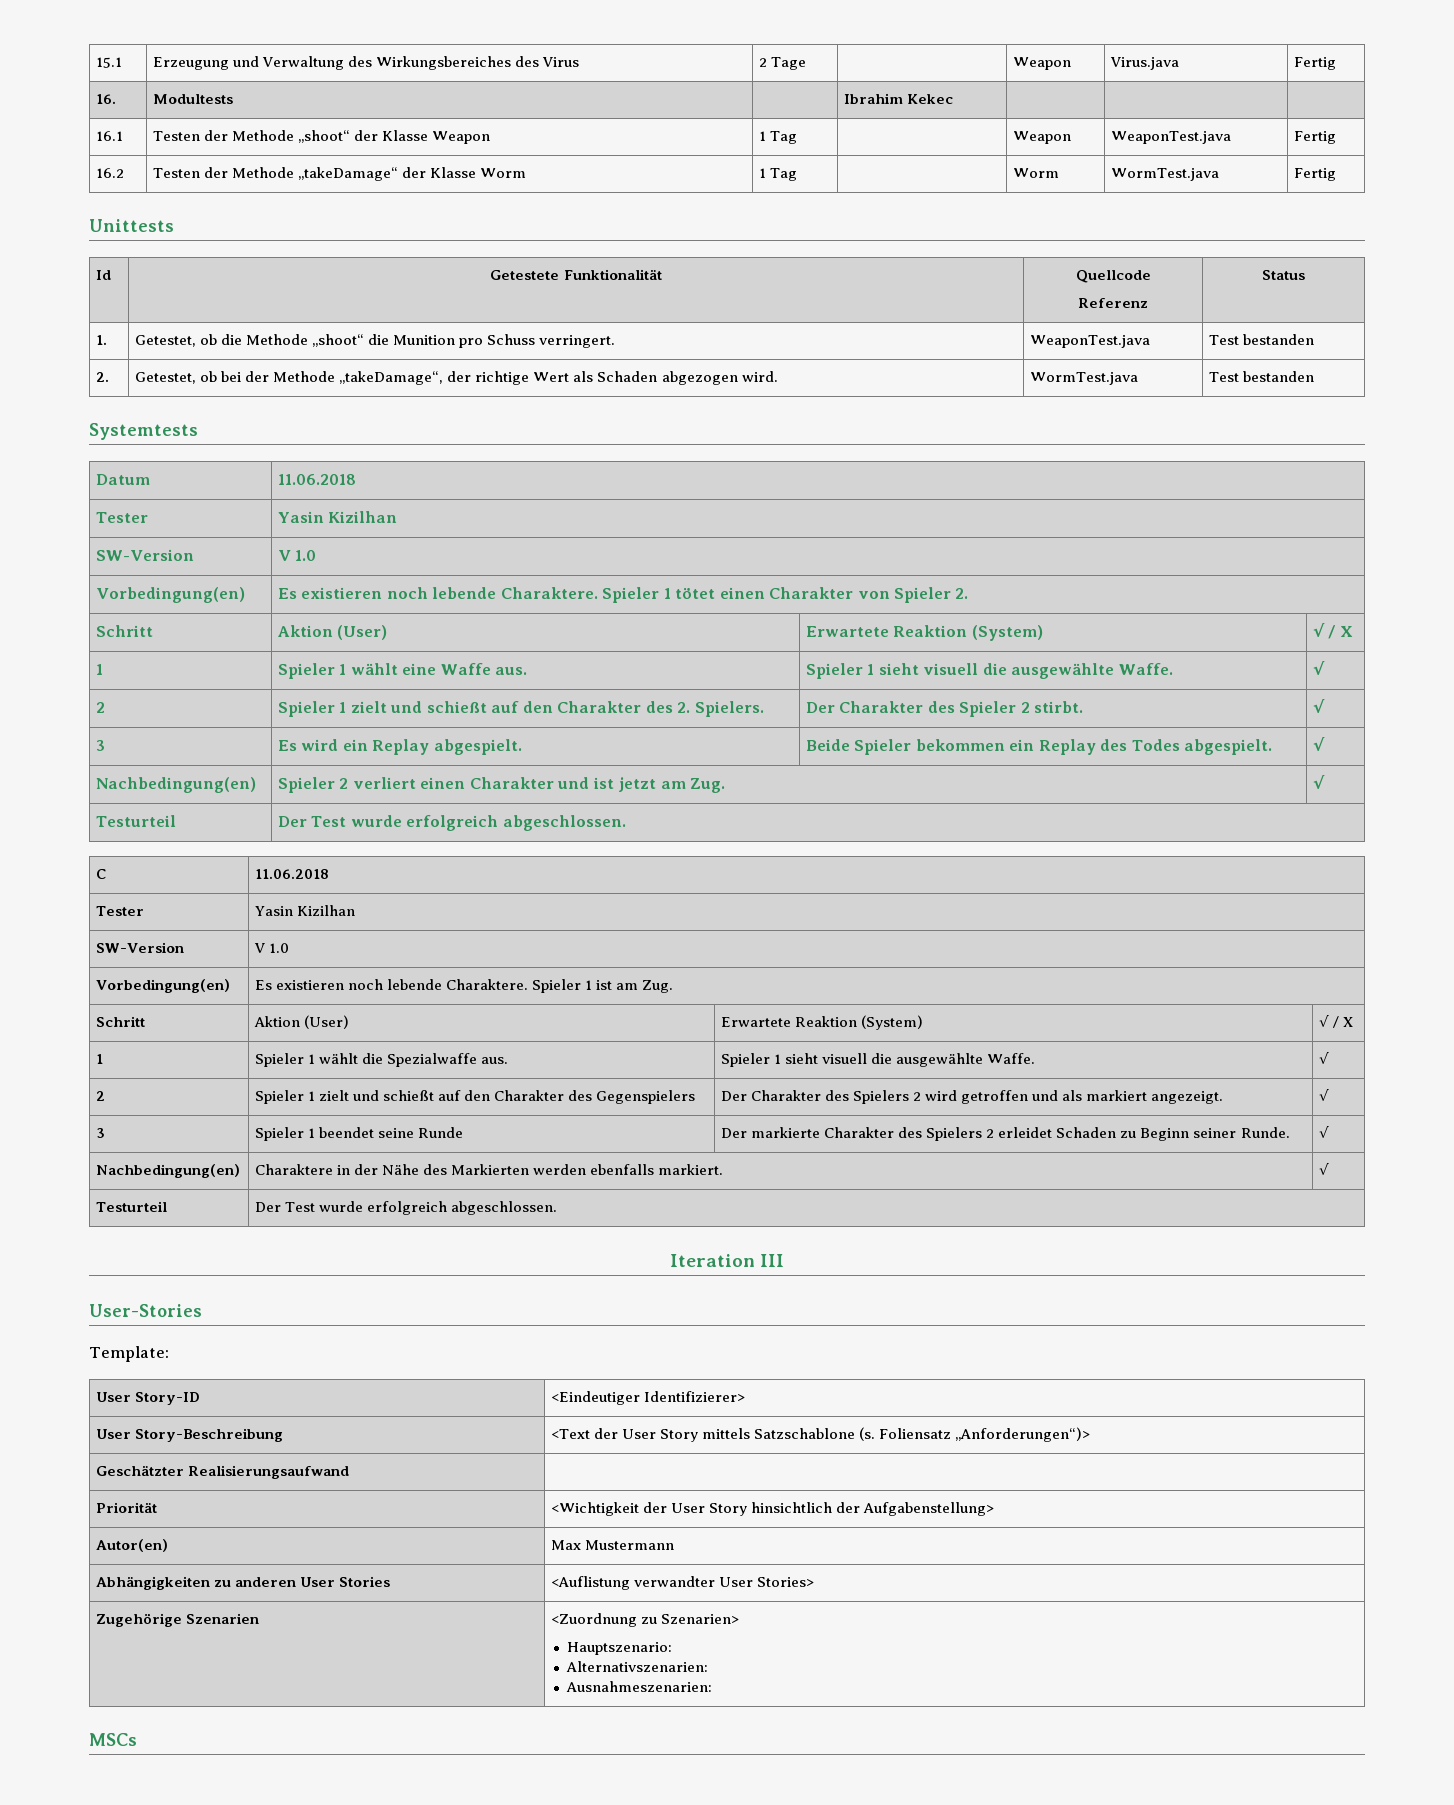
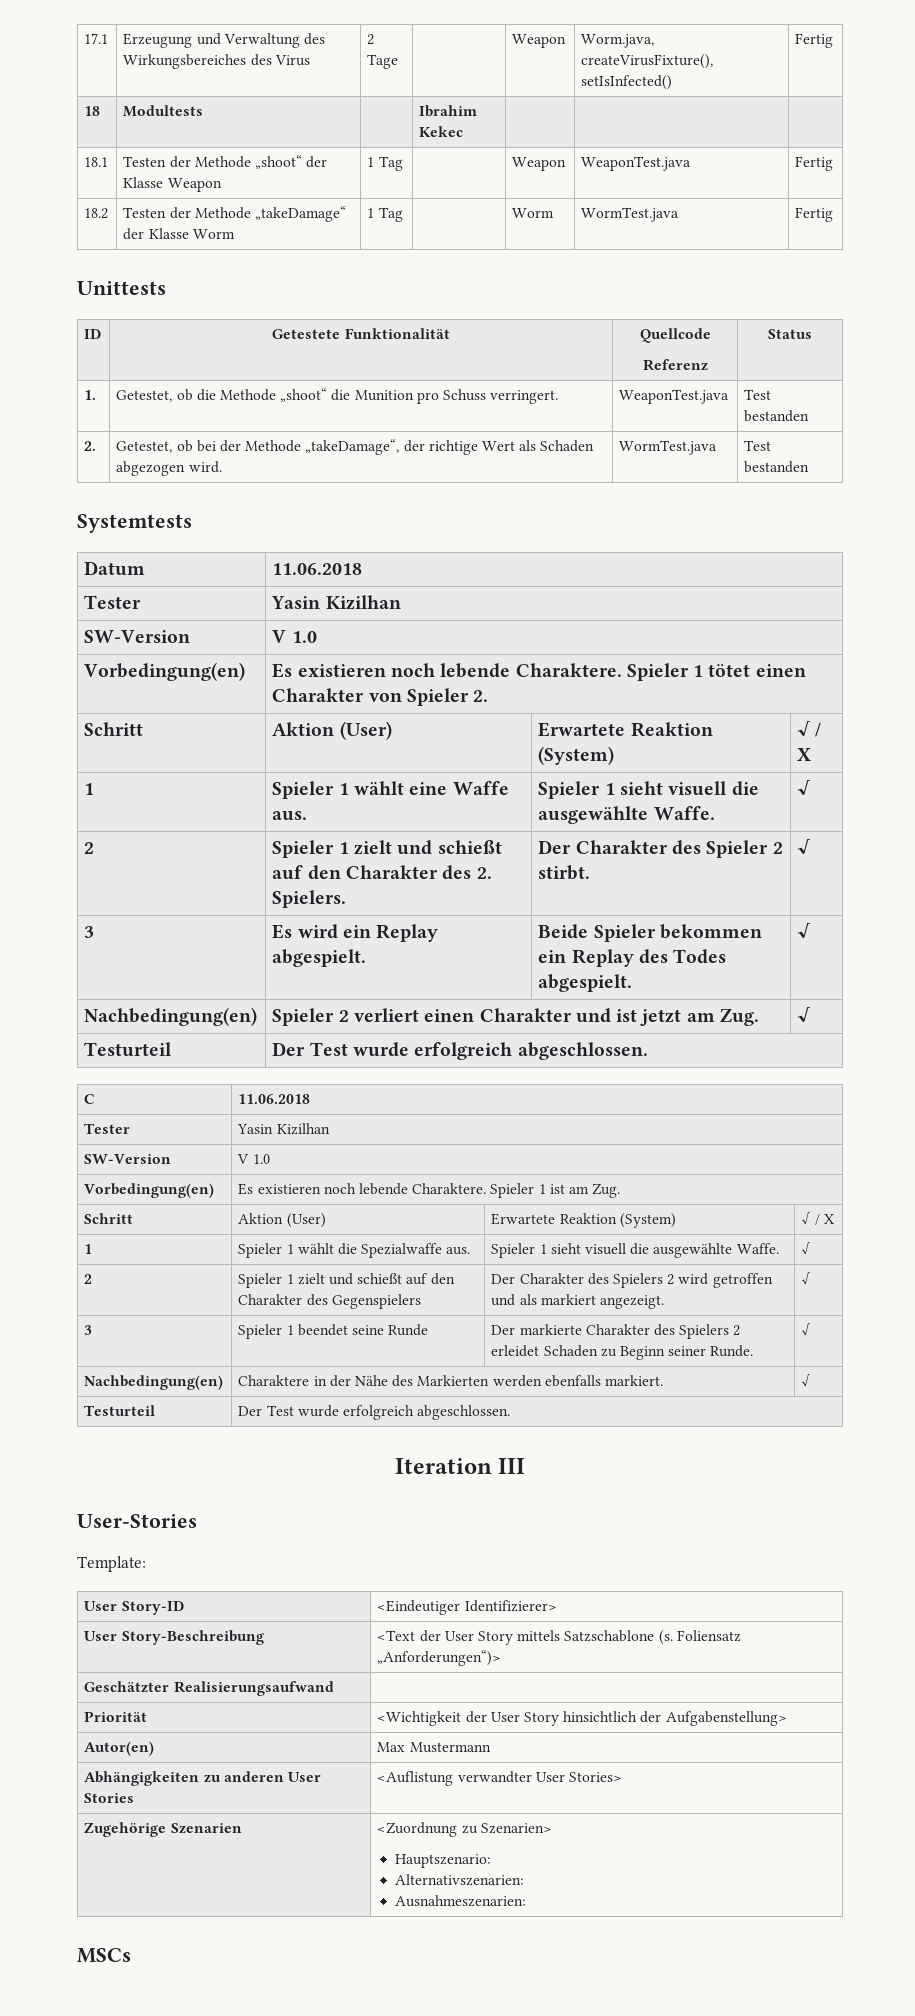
[95,57,122,68] 15.1 -> [84,33,109,44] 17.1
[1109,57,1179,70] [1293,57,1336,70] [95,94,116,104] Virus.java | Fertig // 16. -> [581,34,655,48] [581,54,714,69] [581,75,673,90] [795,33,834,48] [84,106,101,116] Worm.java, createVirusFixture(), setIsInfected() | Fertig // 18
[95,131,123,141] 16.1 -> [84,157,109,167] 18.1
[95,168,124,178] 16.2 -> [84,208,109,219] 18.2
[95,270,111,280] Id -> [84,329,102,339] ID

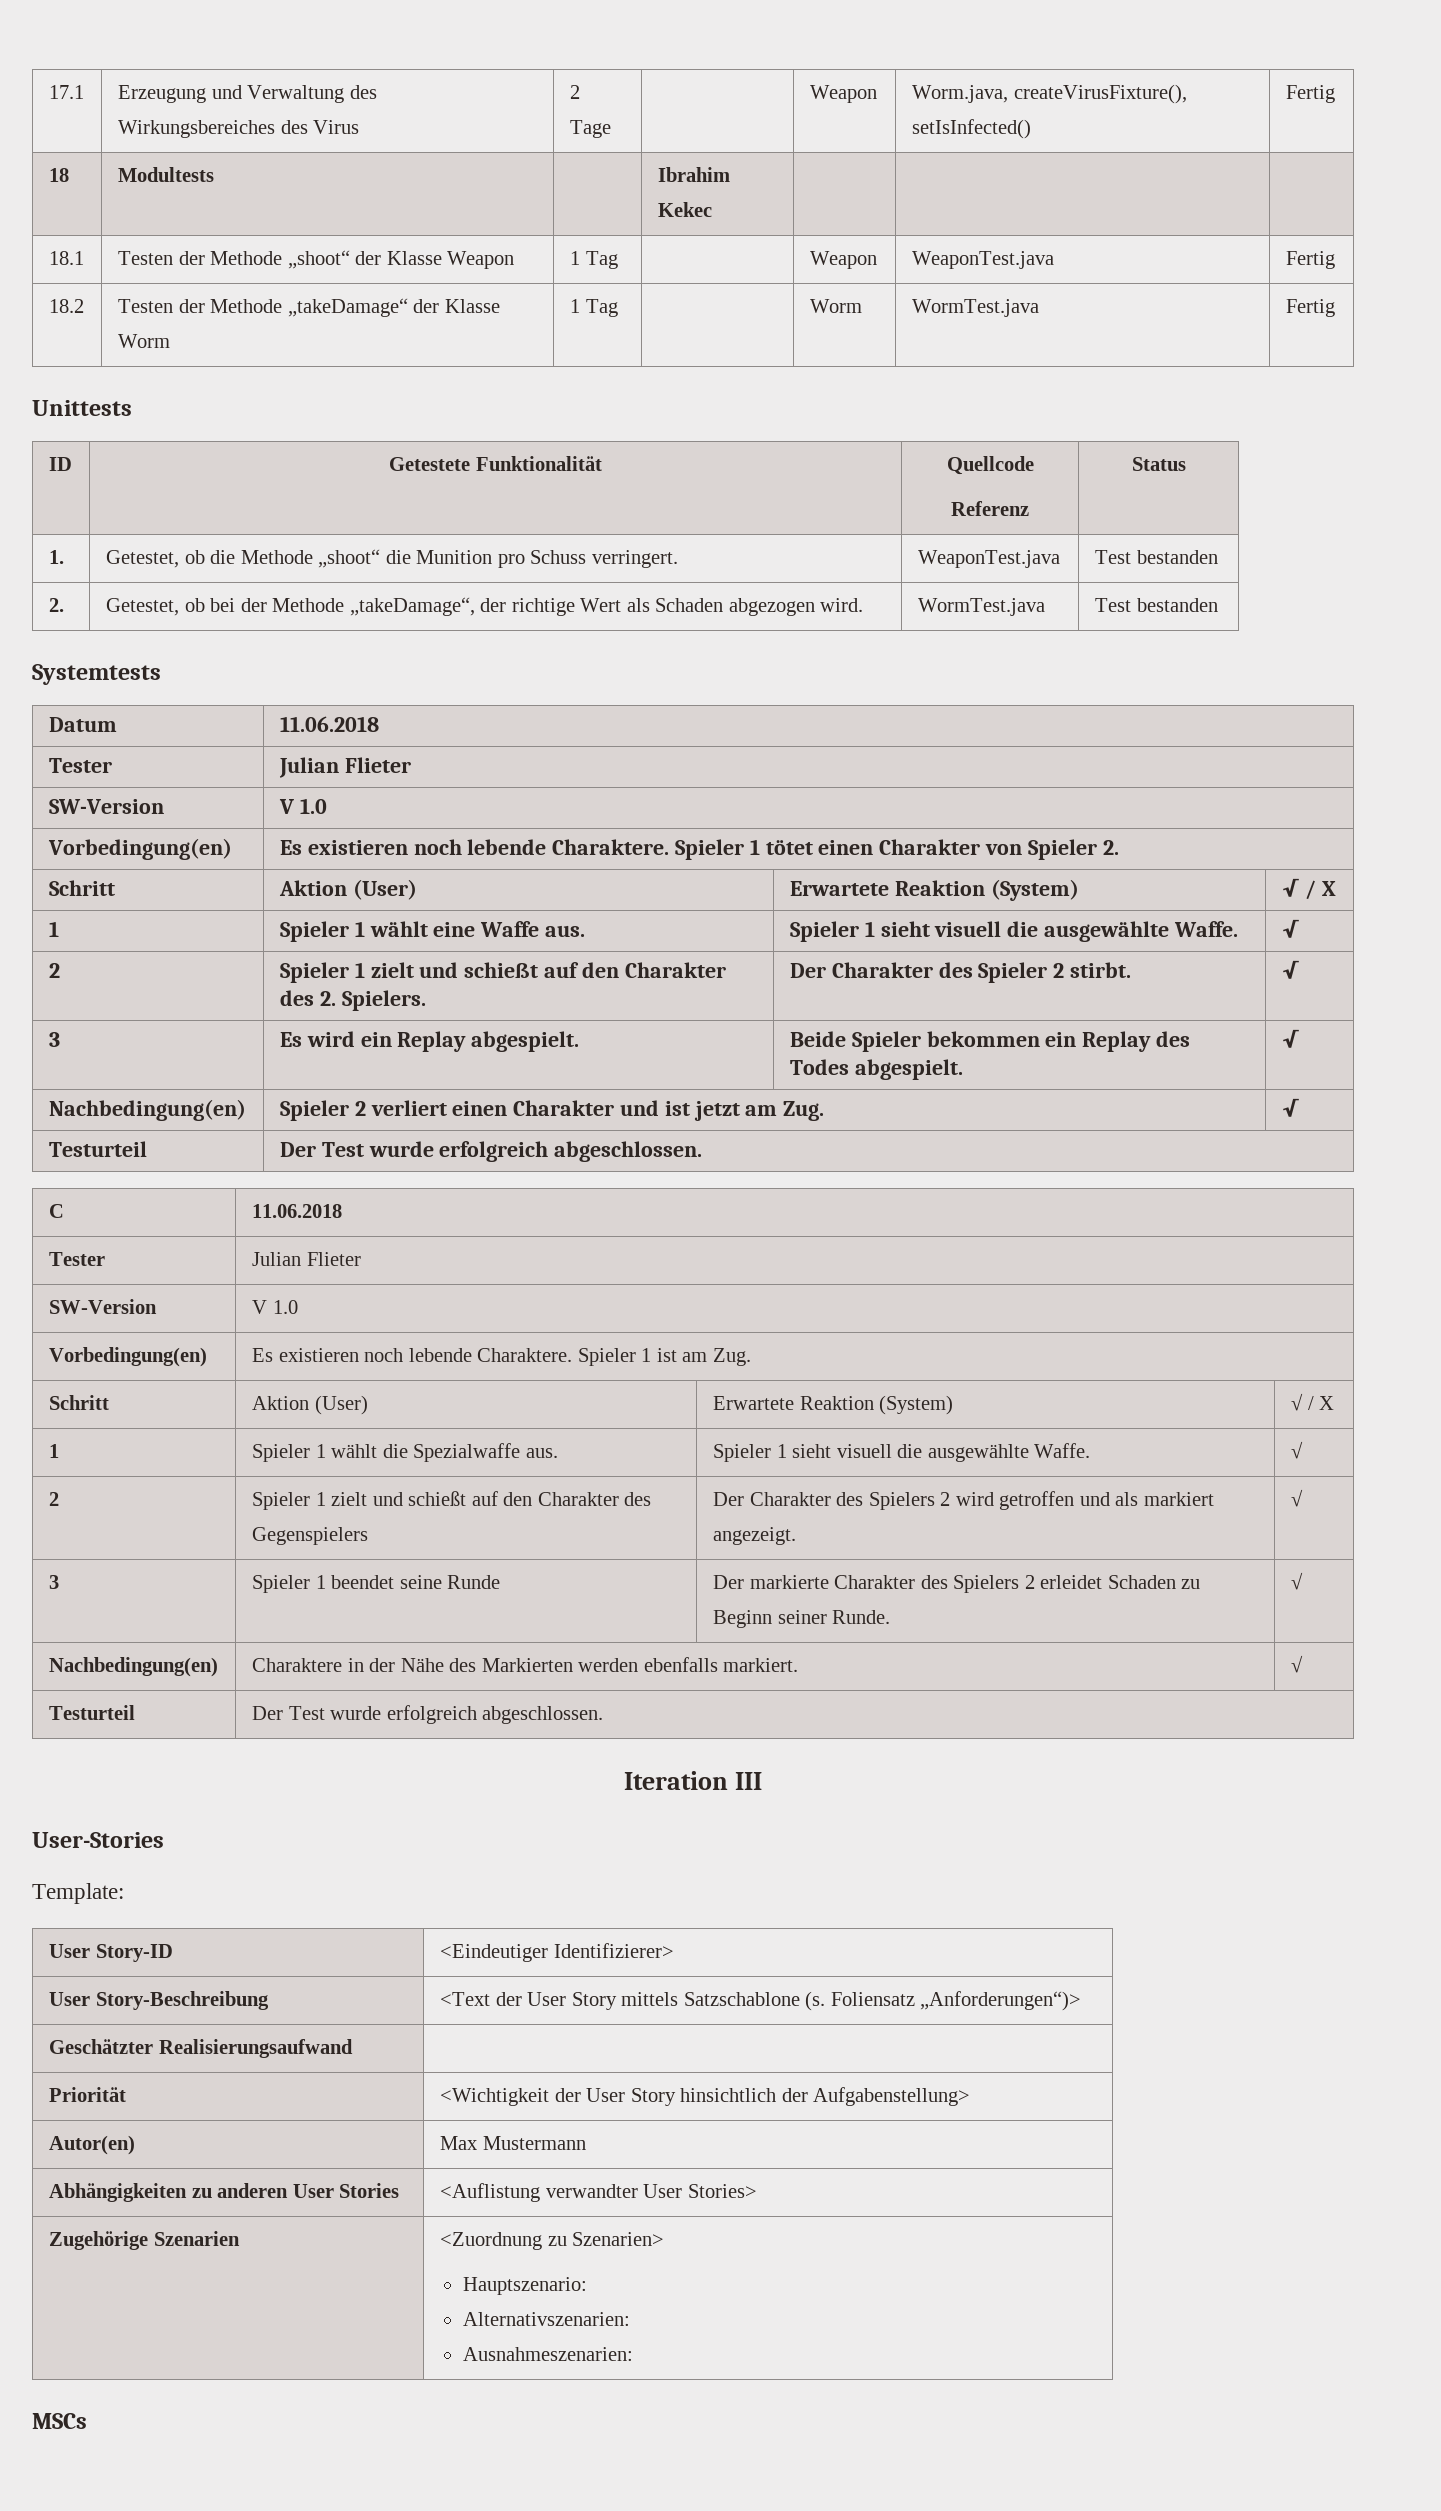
[271,595,401,610] Yasin Kizilhan -> [278,757,411,778] Julian Flieter
[237,1123,330,1135] Yasin Kizilhan -> [251,1252,361,1266] Julian Flieter

